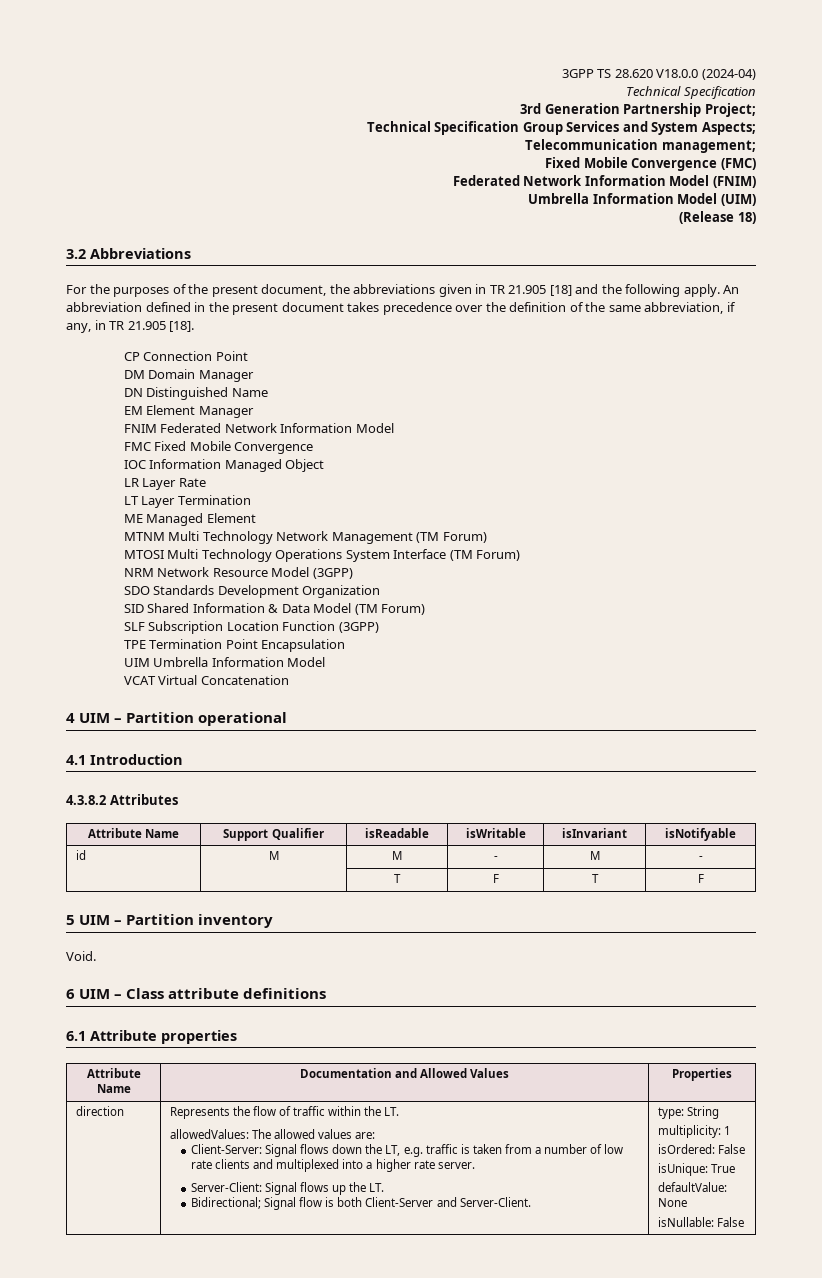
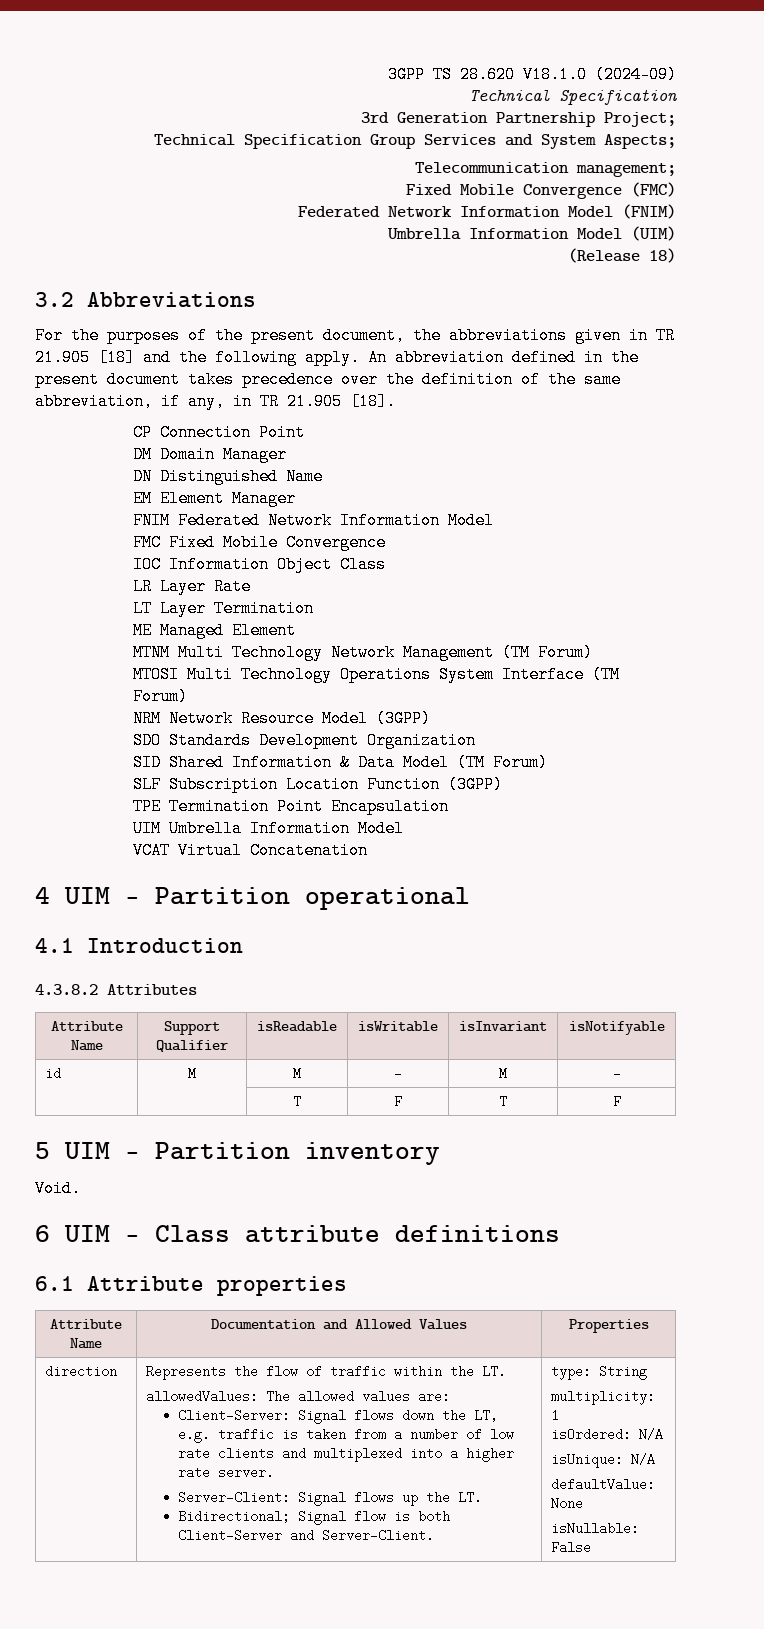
[656,69,756,80] V18.0.0 (2024-04) -> [523,66,677,83] V18.1.0 (2024-09)
[224,459,282,472] Managed -> (269, 564) none
(325, 465) none -> [339,556,386,573] Class
[717,1144,745,1154] False -> [639,1428,664,1441] N/A
[710,1164,735,1173] True -> [631,1453,656,1466] N/A

